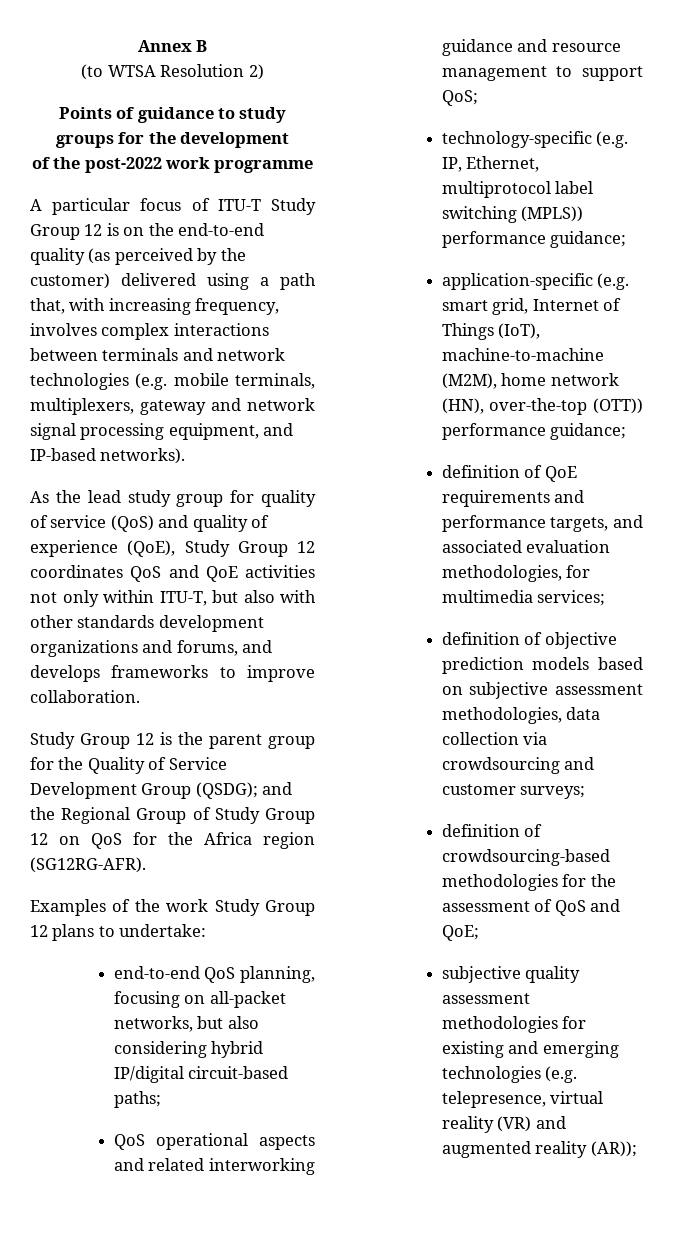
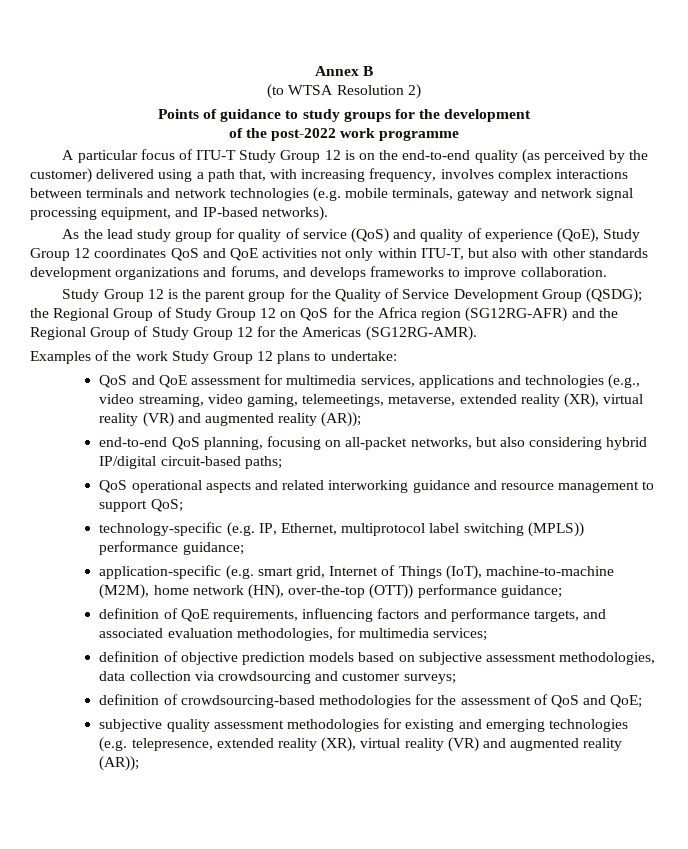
[30,398,134,415] multiplexers, -> (454, 194) none
[262,782,293,795] and -> (642, 295) none
[30,857,146,873] (SG12RG-AFR). -> [465,307,618,322] [30,326,477,341] (SG12RG-AFR) and the Regional Group of Study Group 12 for the Americas (SG12RG-AMR).
(207, 930) none -> [99,374,641,389] [99,393,644,408] [99,412,362,427] // QoS and QoE assessment for multimedia services, applications and technologies (e.g., video streaming, video gaming, telemeetings, metaverse, extended reality (XR), virtual reality (VR) and augmented reality (AR));
[441,490,550,507] requirements -> [212,608,420,622] requirements, influencing factors
(546, 1099) none -> [216,737,357,752] extended reality (XR),

